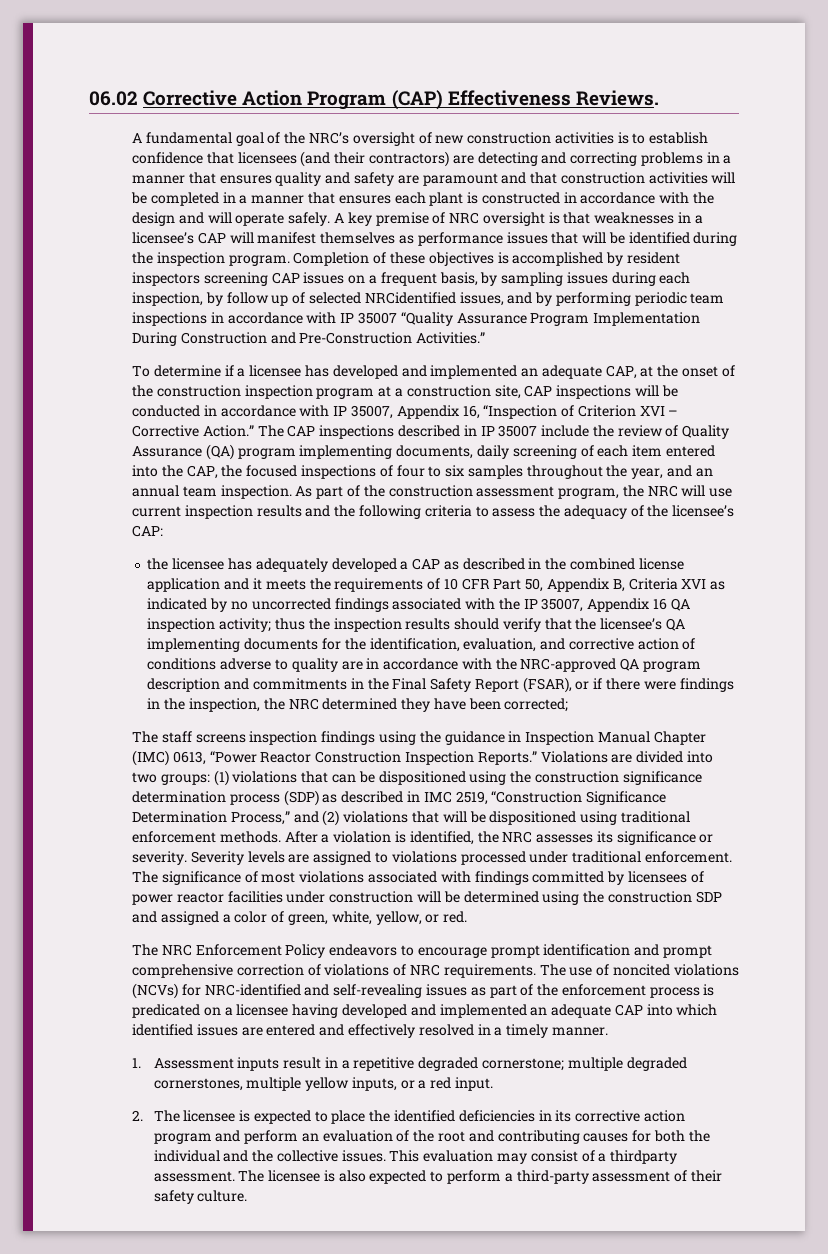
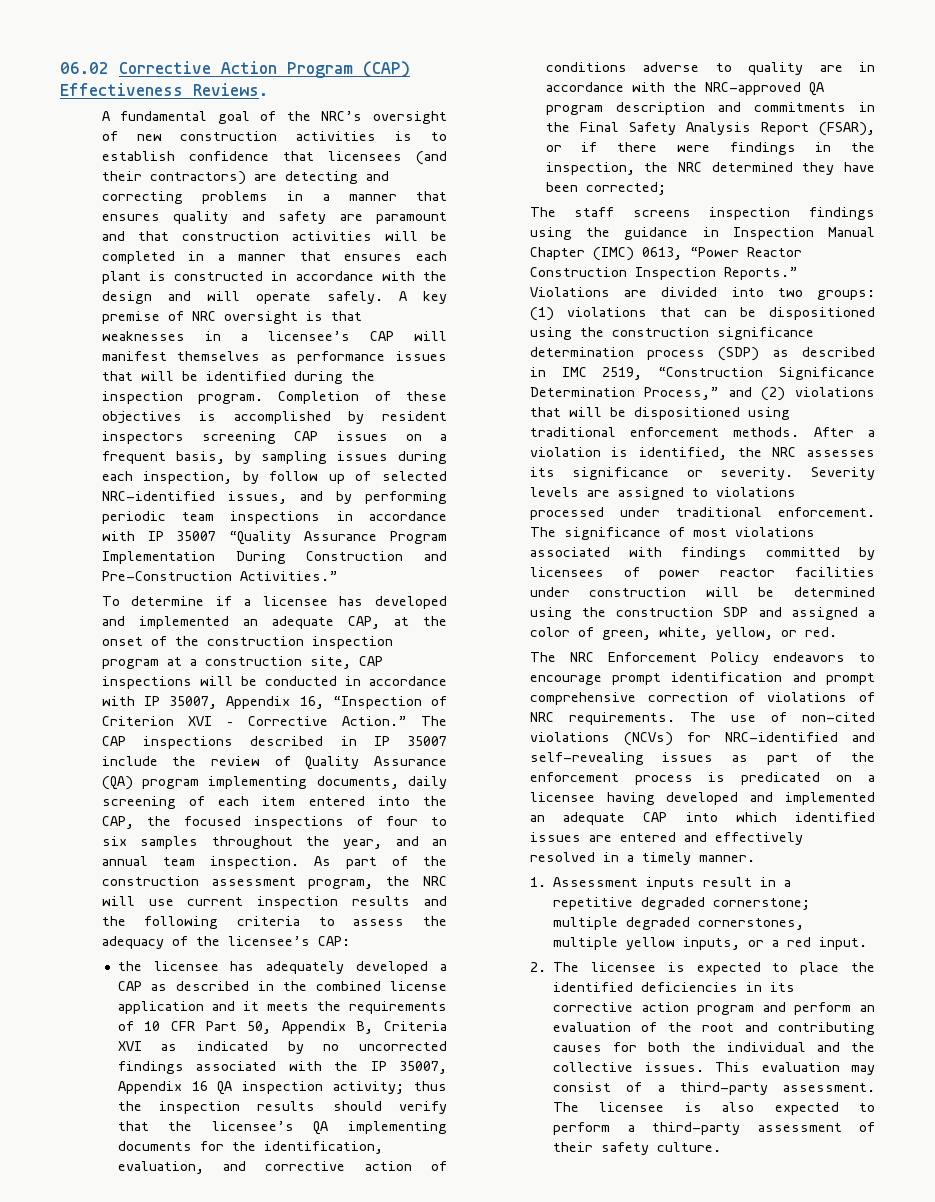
[364,292,456,304] NRCidentified -> [101,491,215,501] NRC-identified
(472, 685) none -> [685,122,751,135] Analysis
[612,964,670,976] noncited -> [802,712,875,722] non-cited
[610,1150,678,1164] thirdparty -> [679,1082,768,1095] third-party

